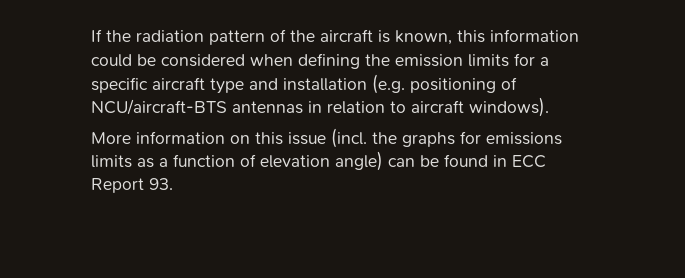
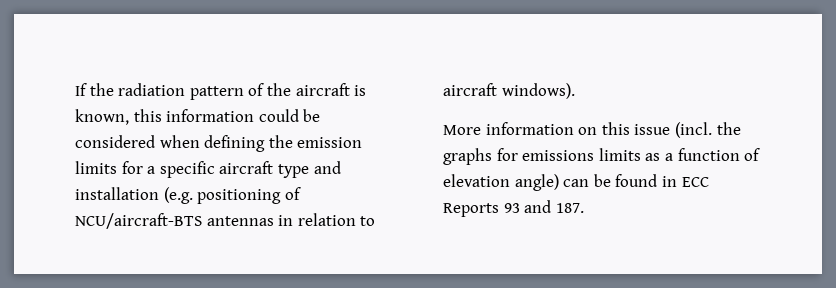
[91,178,173,193] Report 93. -> [443,200,584,217] Reports 93 and 187.

